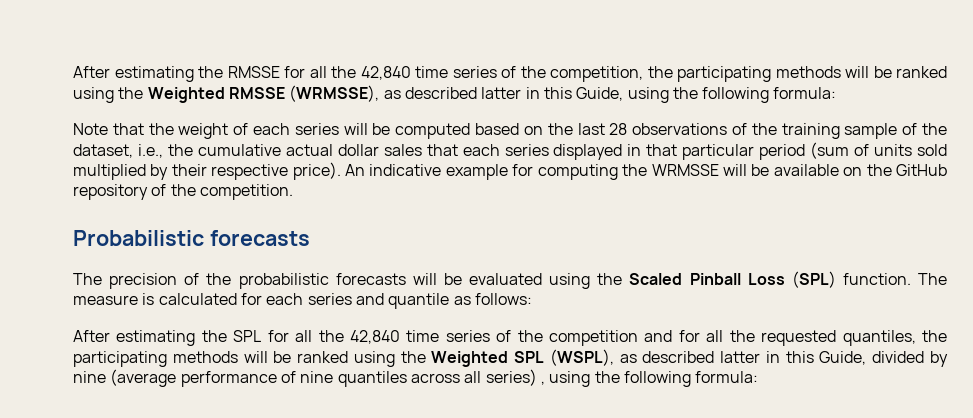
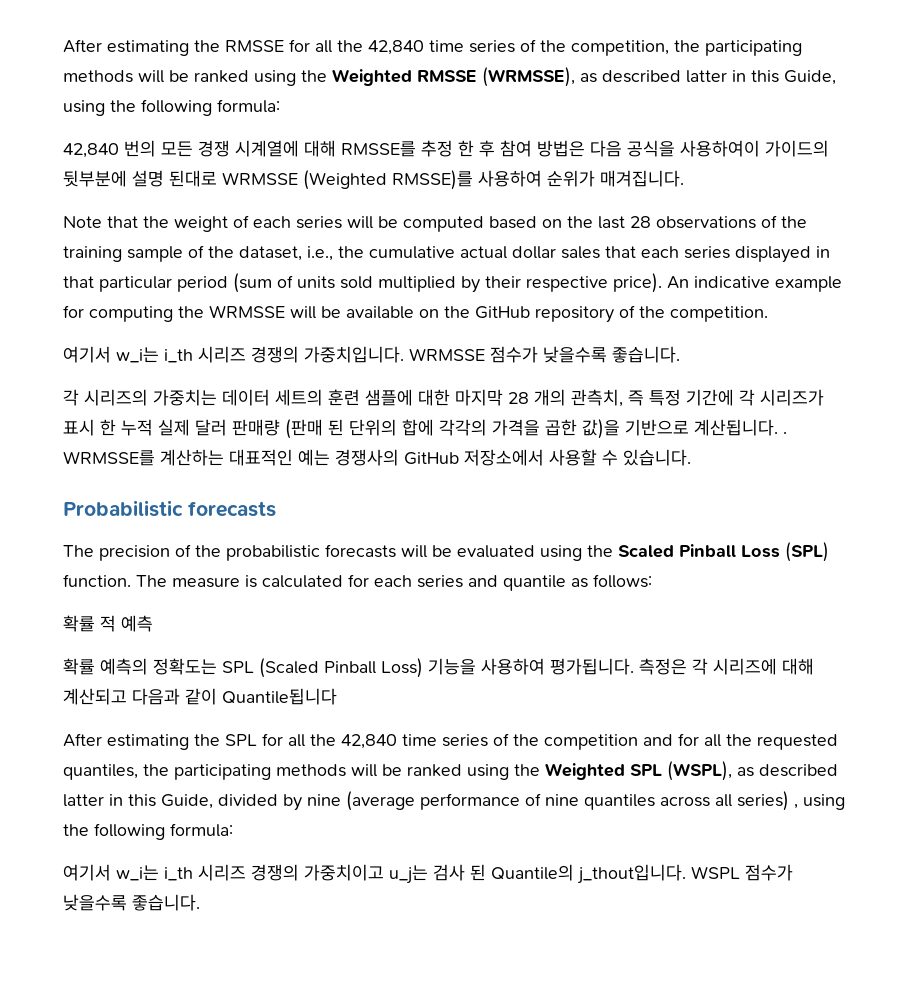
(837, 93) none -> [63,140,829,158] [63,170,684,190] // 42,840 번의 모든 경쟁 시계열에 대해 RMSSE를 추정 한 후 참여 방법은 다음 공식을 사용하여이 가이드의 뒷부분에 설명 된대로 WRMSSE (Weighted RMSSE)를 사용하여 순위가 매겨집니다.
(293, 192) none -> [63,346,680,363] [63,389,824,407] [63,419,787,439] [63,449,691,466] // 여기서 w_i는 i_th 시리즈 경쟁의 가중치입니다. WRMSSE 점수가 낮을수록 좋습니다. // 각 시리즈의 가중치는 데이터 세트의 훈련 샘플에 대한 마지막 28 개의 관측치, 즉 특정 기간에 각 시리즈가 표시 한 누적 실제 달러 판매량 (판매 된 단위의 합에 각각의 가격을 곱한 값)을 기반으로 계산됩니다. . WRMSSE를 계산하는 대표적인 예는 경쟁사의 GitHub 저장소에서 사용할 수 있습니다.
(532, 299) none -> [63,615,153,632] [63,658,814,678] [63,688,337,705] // 확률 적 예측 // 확률 예측의 정확도는 SPL (Scaled Pinball Loss) 기능을 사용하여 평가됩니다. 측정은 각 시리즈에 대해 계산되고 다음과 같이 Quantile됩니다
(759, 377) none -> [63,864,793,884] [63,894,200,911] // 여기서 w_i는 i_th 시리즈 경쟁의 가중치이고 u_j는 검사 된 Quantile의 j_thout입니다. WSPL 점수가 낮을수록 좋습니다.

